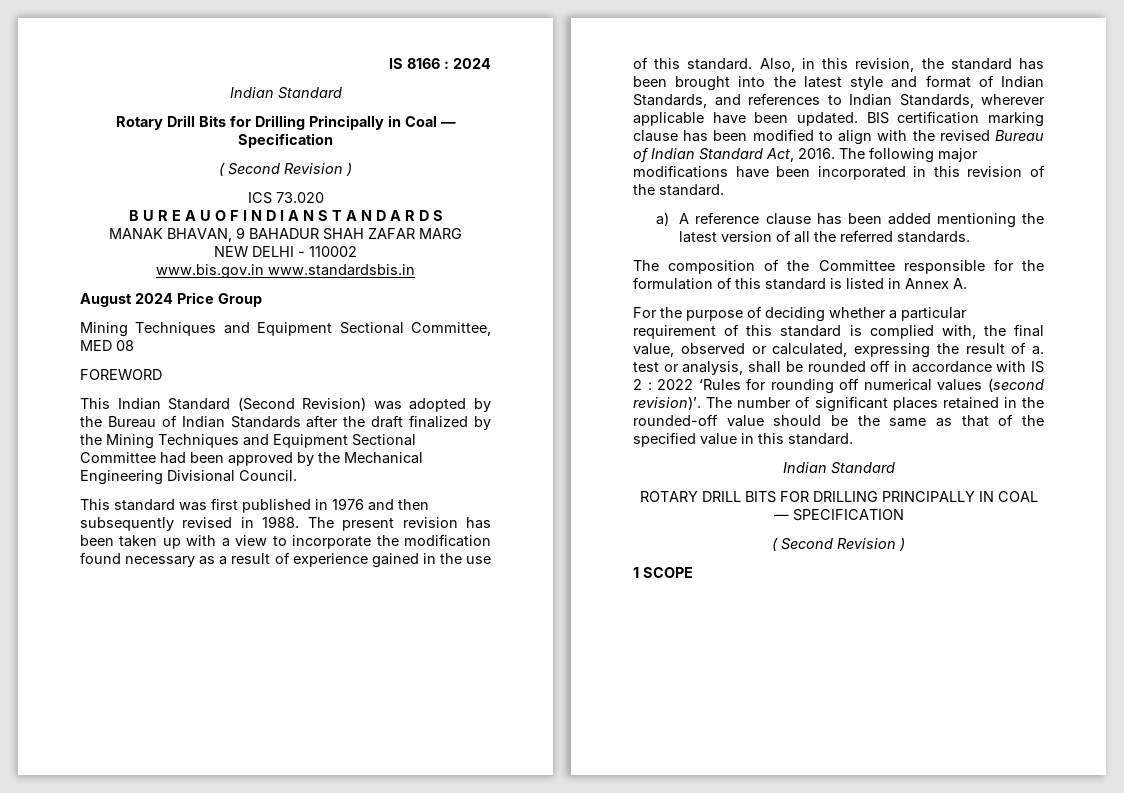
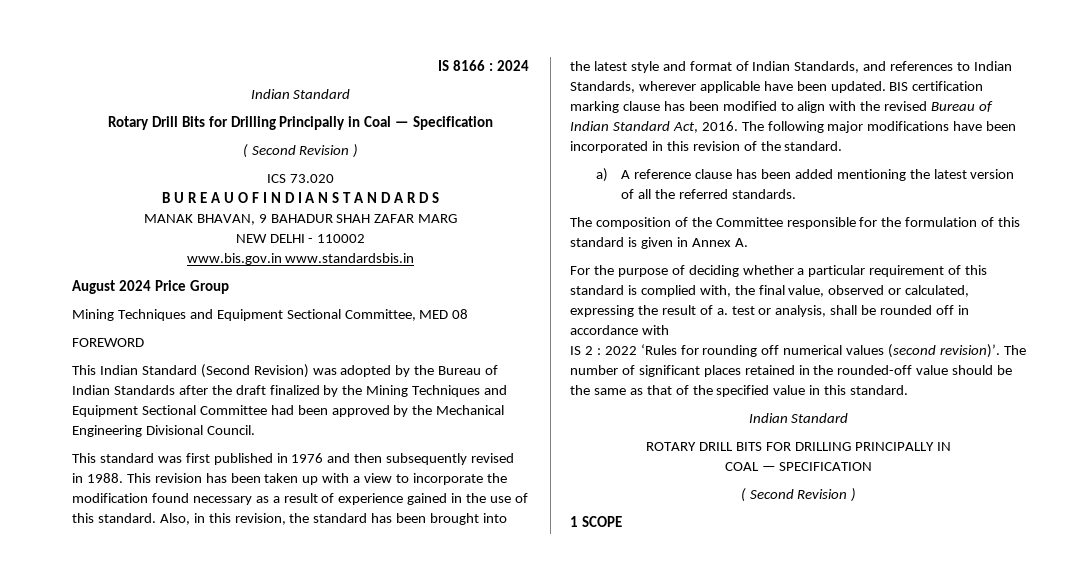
[307,517,395,531] The present -> [126,473,151,483] This
[846,278,884,289] listed -> [640,237,673,249] given
(1027, 366) none -> (669, 330) //
(994, 496) none -> (951, 446) //

